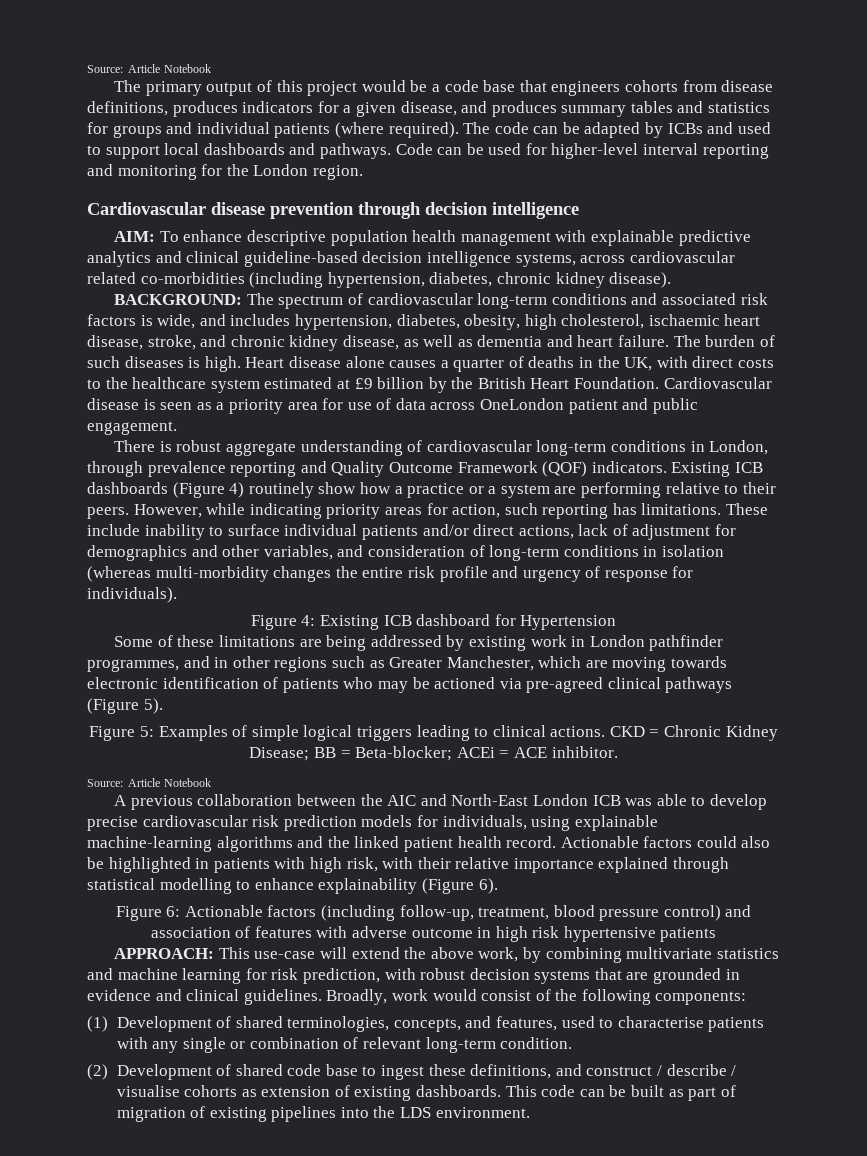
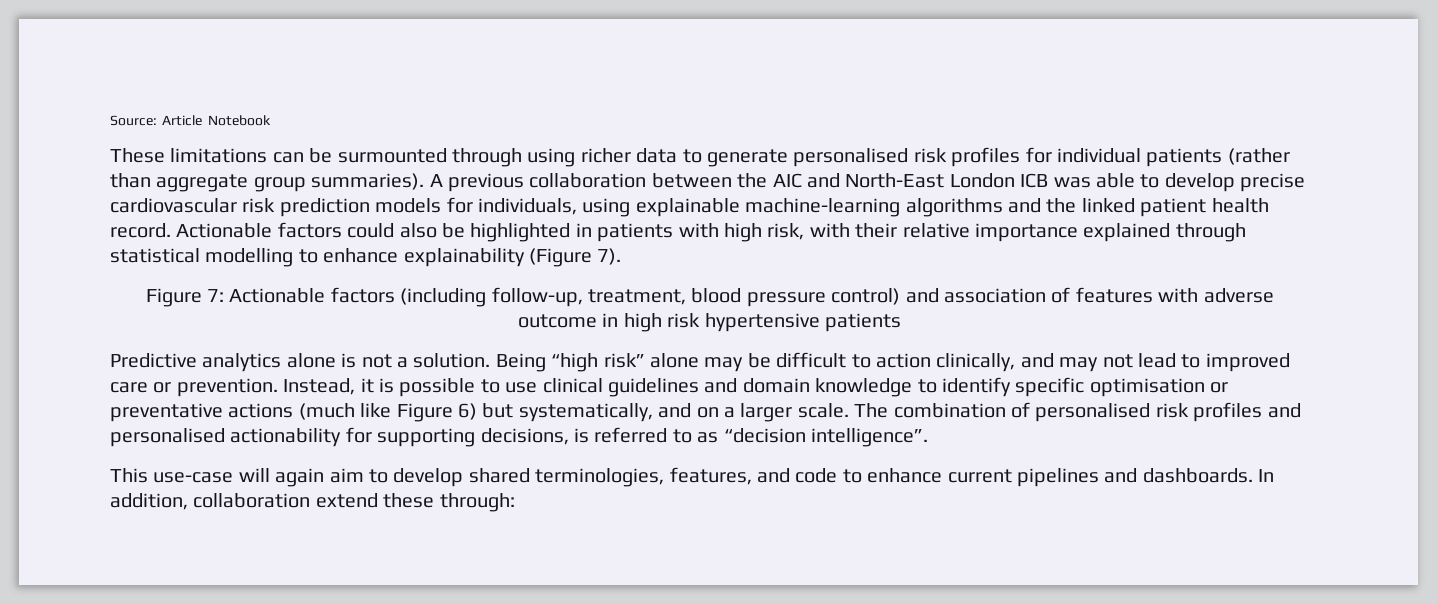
[87,64,212,73] [114,80,774,96] [87,101,771,117] [87,122,771,138] [87,143,769,159] [87,164,363,180] [87,202,579,219] [114,230,751,246] [87,251,735,267] [87,272,672,288] [114,293,768,309] [87,314,761,330] [87,335,775,351] [87,356,775,372] [87,377,772,393] [87,398,698,414] [87,421,177,435] [114,440,769,456] [87,461,763,477] [87,482,776,498] [87,503,769,519] [87,524,737,540] [87,545,724,561] [87,566,694,582] [87,587,177,603] [250,614,617,630] [114,635,724,651] [87,656,728,672] [87,677,733,693] [87,698,163,714] [89,725,778,741] [249,746,618,761] [87,778,212,787] Source: Article Notebook // The primary output of this project would be a code base that engineers cohorts from disease definitions, produces indicators for a given disease, and produces summary tables and statistics for groups and individual patients (where required). The code can be adapted by ICBs and used to support local dashboards and pathways. Code can be used for higher-level interval reporting and monitoring for the London region. // Cardiovascular disease prevention through decision intelligence // AIM: To enhance descriptive population health management with explainable predictive analytics and clinical guideline-based decision intelligence systems, across cardiovascular related co-morbidities (including hypertension, diabetes, chronic kidney disease). // BACKGROUND: The spectrum of cardiovascular long-term conditions and associated risk factors is wide, and includes hypertension, diabetes, obesity, high cholesterol, ischaemic heart disease, stroke, and chronic kidney disease, as well as dementia and heart failure. The burden of such diseases is high. Heart disease alone causes a quarter of deaths in the UK, with direct costs to the healthcare system estimated at £9 billion by the British Heart Foundation. Cardiovascular disease is seen as a priority area for use of data across OneLondon patient and public engagement. // There is robust aggregate understanding of cardiovascular long-term conditions in London, through prevalence reporting and Quality Outcome Framework (QOF) indicators. Existing ICB dashboards (Figure 4) routinely show how a practice or a system are performing relative to their peers. However, while indicating priority areas for action, such reporting has limitations. These include inability to surface individual patients and/or direct actions, lack of adjustment for demographics and other variables, and consideration of long-term conditions in isolation (whereas multi-morbidity changes the entire risk profile and urgency of response for individuals). // Figure 4: Existing ICB dashboard for Hypertension // Some of these limitations are being addressed by existing work in London pathfinder programmes, and in other regions such as Greater Manchester, which are moving towards electronic identification of patients who may be actioned via pre-agreed clinical pathways (Figure 5). // Figure 5: Examples of simple logical triggers leading to clinical actions. CKD = Chronic Kidney Disease; BB = Beta-blocker; ACEi = ACE inhibitor. // Source: Article Notebook // -> [110,115,271,126] [110,147,1290,167] [110,173,425,192] Source: Article Notebook // These limitations can be surmounted through using richer data to generate personalised risk profiles for individual patients (rather than aggregate group summaries).
[478,878,498,894] [115,906,181,921] 6). // Figure 6: -> [597,248,622,265] [145,288,224,307] 7). // Figure 7:
[114,947,779,963] [87,968,740,984] [87,989,747,1005] [87,1016,765,1032] [116,1037,573,1053] [87,1064,737,1080] [116,1085,736,1101] [116,1106,530,1122] APPROACH: This use-case will extend the above work, by combining multivariate statistics and machine learning for risk prediction, with robust decision systems that are grounded in evidence and clinical guidelines. Broadly, work would consist of the following components: // (1) Development of shared terminologies, concepts, and features, used to characterise patients with any single or combination of relevant long-term condition. // (2) Development of shared code base to ingest these definitions, and construct / describe / visualise cohorts as extension of existing dashboards. This code can be built as part of migration of existing pipelines into the LDS environment. -> [110,352,1290,372] [110,377,1229,397] [110,402,1301,422] [110,427,928,447] [110,467,1275,487] [110,493,515,512] Predictive analytics alone is not a solution. Being “high risk” alone may be difficult to action clinically, and may not lead to improved care or prevention. Instead, it is possible to use clinical guidelines and domain knowledge to identify specific optimisation or preventative actions (much like Figure 6) but systematically, and on a larger scale. The combination of personalised risk profiles and personalised actionability for supporting decisions, is referred to as “decision intelligence”. // This use-case will again aim to develop shared terminologies, features, and code to enhance current pipelines and dashboards. In addition, collaboration extend these through:

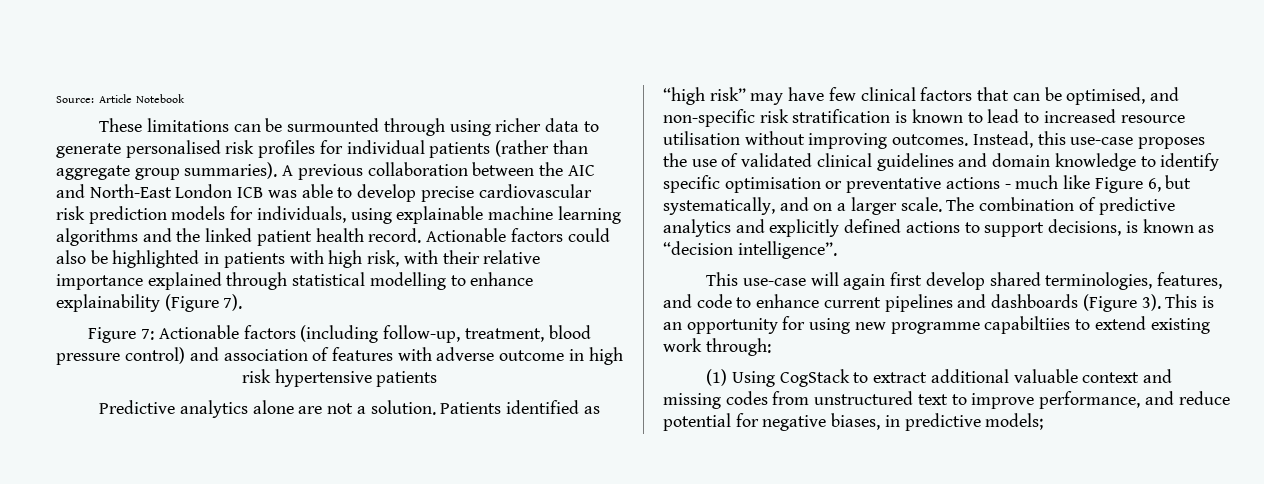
[745,198,901,217] machine-learning -> [488,206,621,224] machine learning
[341,353,357,368] is -> [298,406,323,414] are
[495,352,1290,372] [110,378,538,397] Being “high risk” alone may be difficult to action clinically, and may not lead to improved care or prevention. Instead, it is possible to use -> [440,400,600,414] [663,87,1179,105] [663,109,1185,127] [663,131,1206,149] [663,153,813,167] Patients identified as “high risk” may have few clinical factors that can be optimised, and non-specific risk stratification is known to lead to increased resource utilisation without improving outcomes. Instead, this use-case proposes the use of validated
[298,403,355,420] (much -> [1004,175,1059,189] - much
[458,403,477,420] 6) -> [1147,178,1161,192] 6,
[1035,402,1301,422] [110,427,692,447] personalised risk profiles and personalised actionability for supporting decisions, is referred to -> [1098,197,1175,215] [663,219,1194,237] predictive analytics and explicitly defined actions to support decisions, is known
[329,468,388,483] aim to -> [890,272,923,286] first
[1142,468,1275,483] [110,493,515,512] dashboards. In addition, collaboration extend these through: -> [991,294,1214,312] [663,316,1210,334] [663,338,771,356] [706,369,1173,387] [663,391,1230,409] [663,413,1044,431] dashboards (Figure 3). This is an opportunity for using new programme capabiltiies to extend existing work through: // (1) Using CogStack to extract additional valuable context and missing codes from unstructured text to improve performance, and reduce potential for negative biases, in predictive models;

